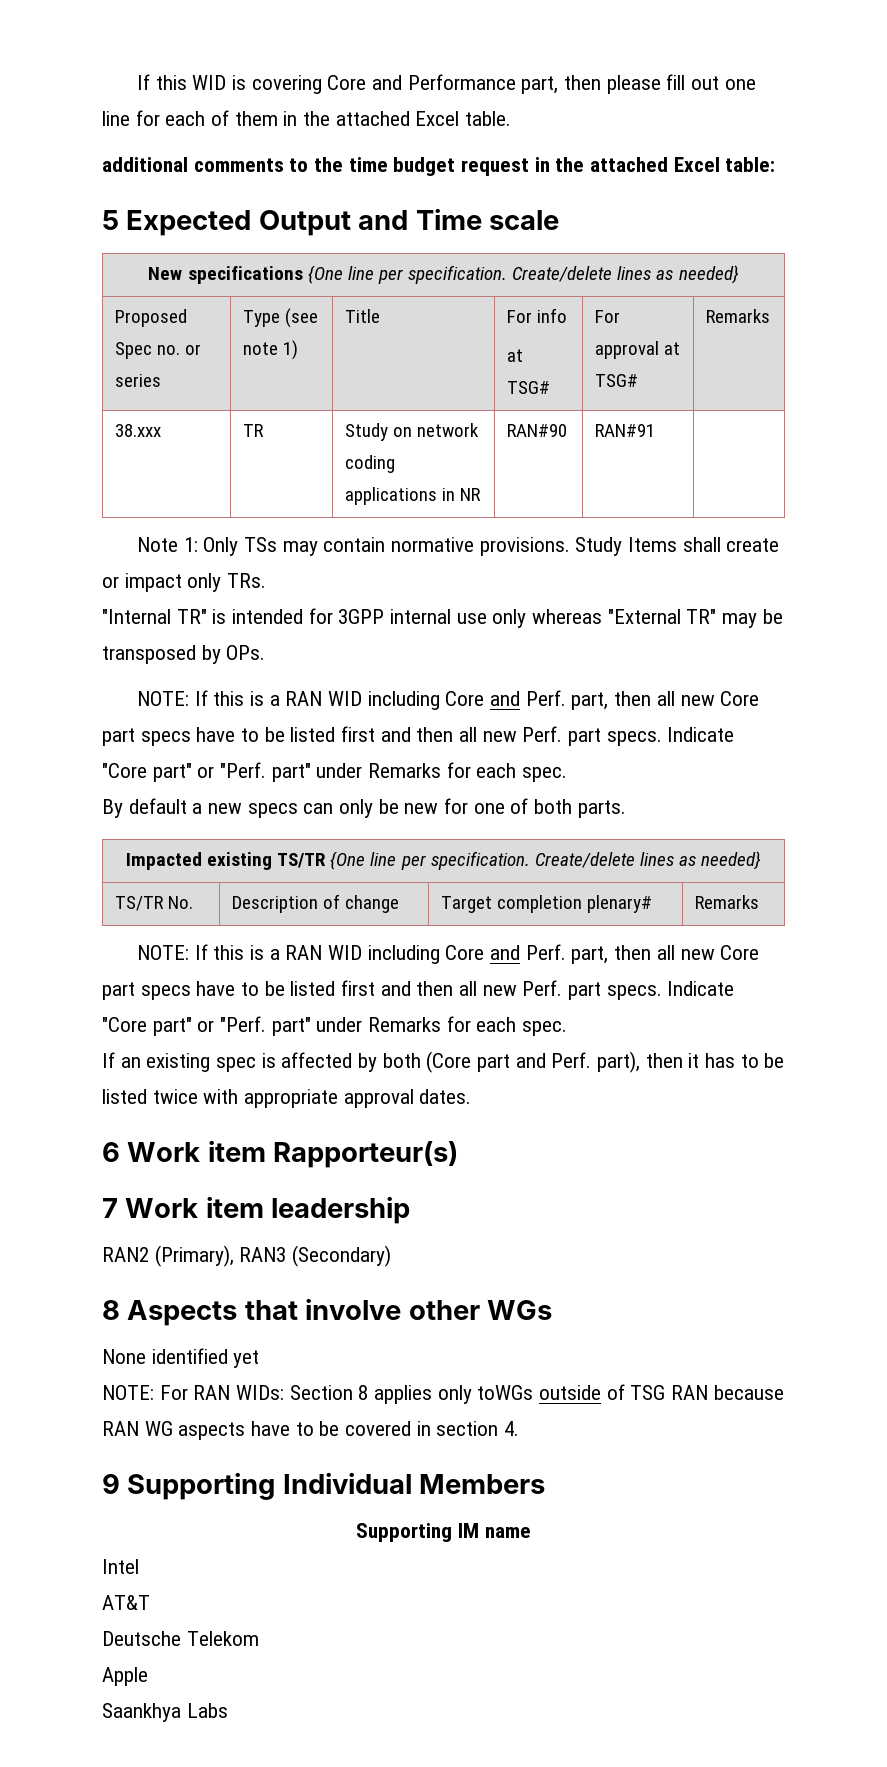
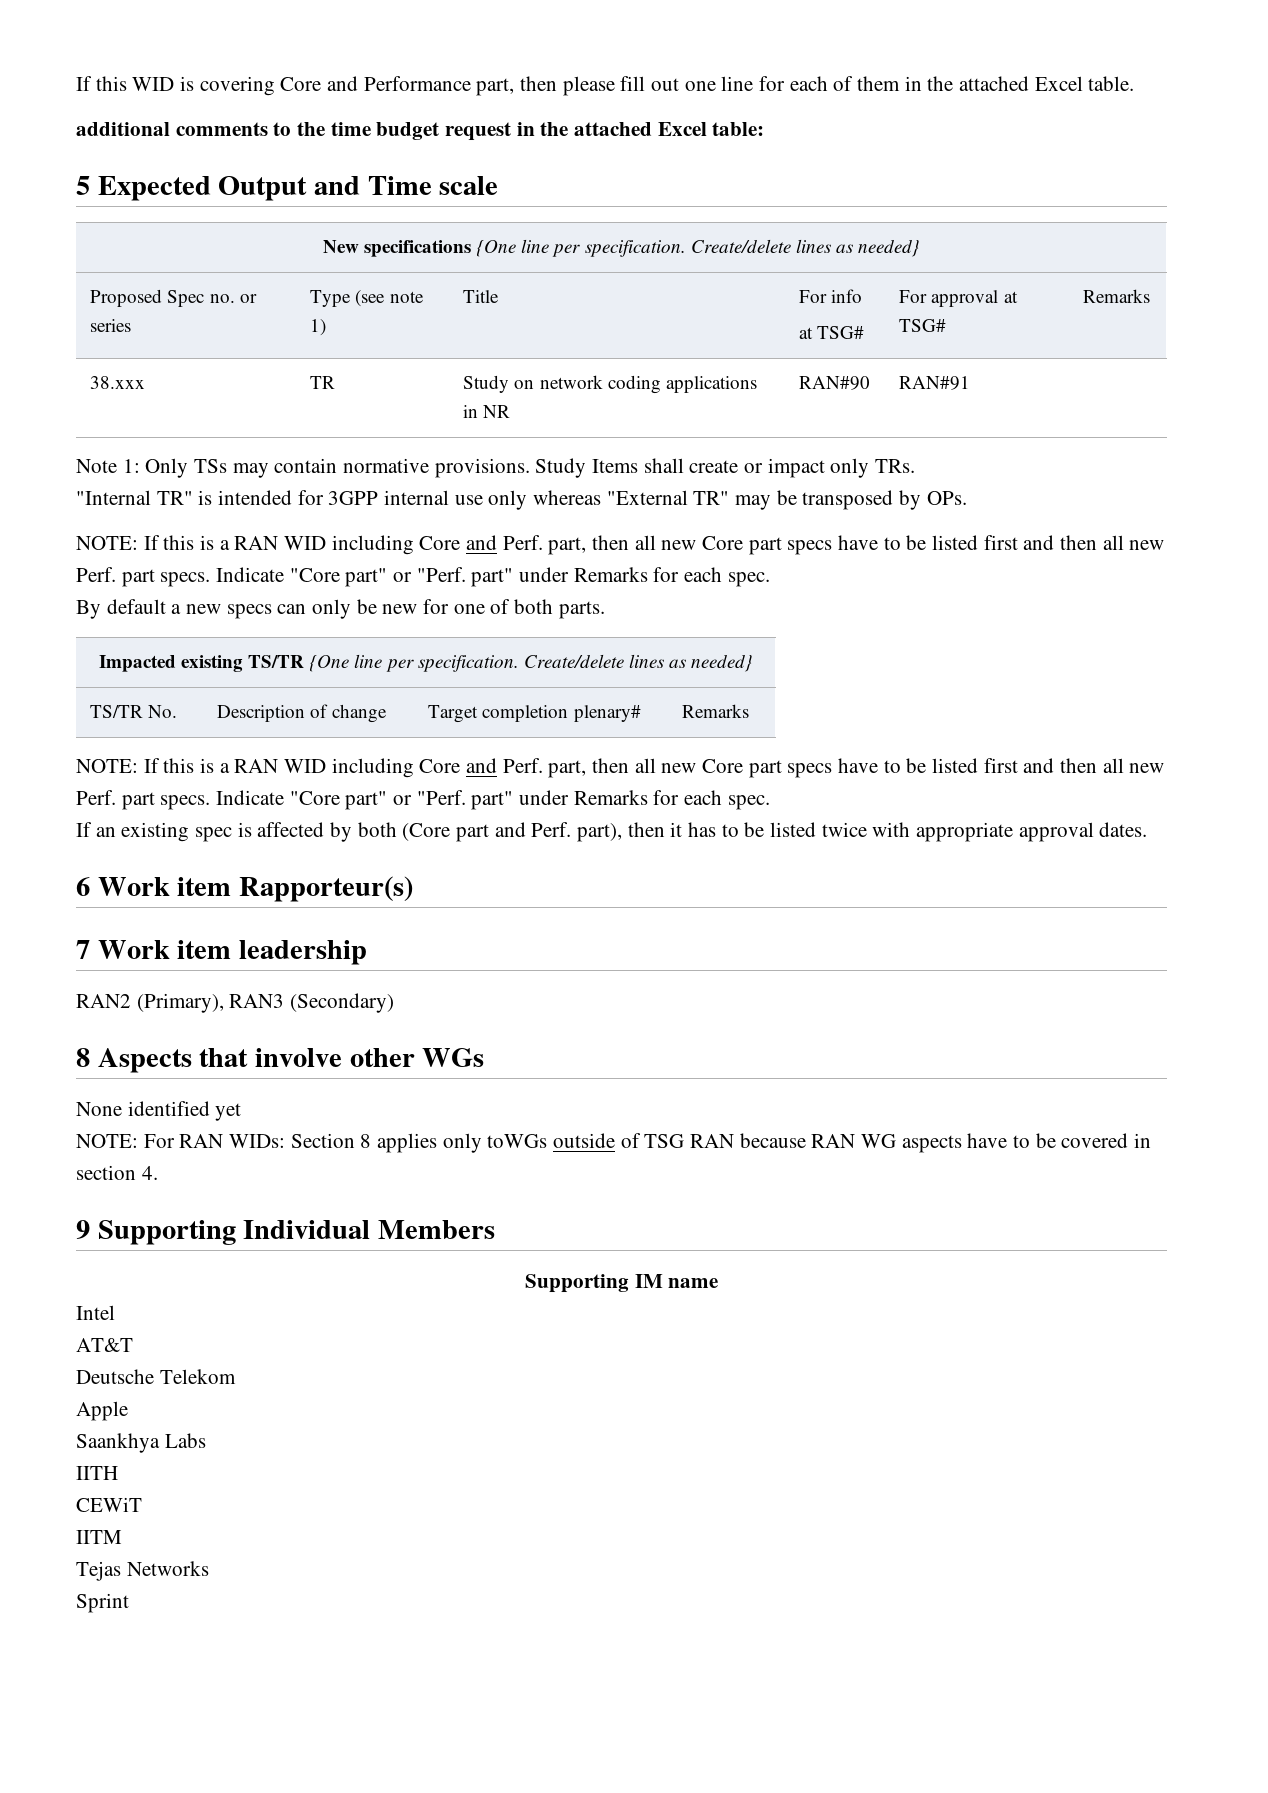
(228, 1710) none -> [76,1466,118,1480] [76,1497,142,1512] [76,1530,122,1544] [76,1561,209,1581] [76,1593,129,1613] // IITH // CEWiT // IITM // Tejas Networks // Sprint

